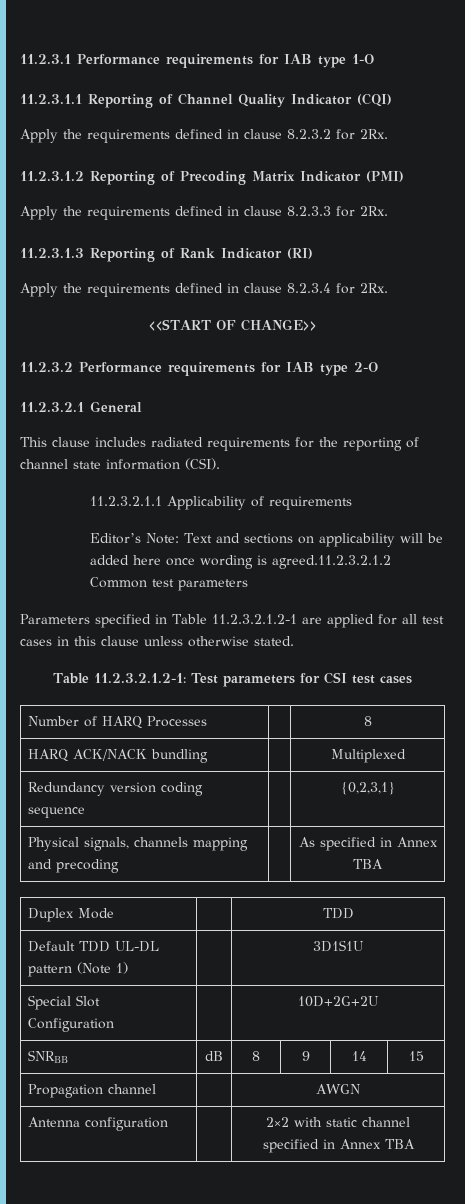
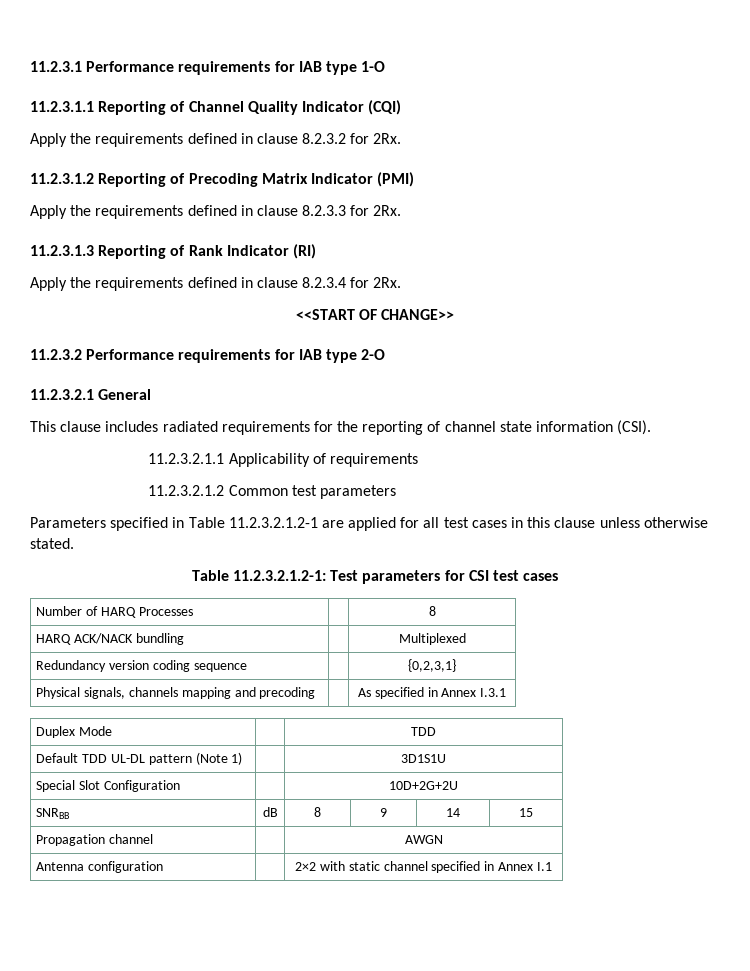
[90,533,444,547] [90,555,392,569] Editor’s Note: Text and sections on applicability will be added here once wording is agreed.11.2.3.2.1.2 -> [148,485,225,496] 11.2.3.2.1.2
[353,859,383,869] TBA -> [480,688,507,697] I.3.1
[384,1139,415,1149] TBA -> [536,862,552,871] I.1

